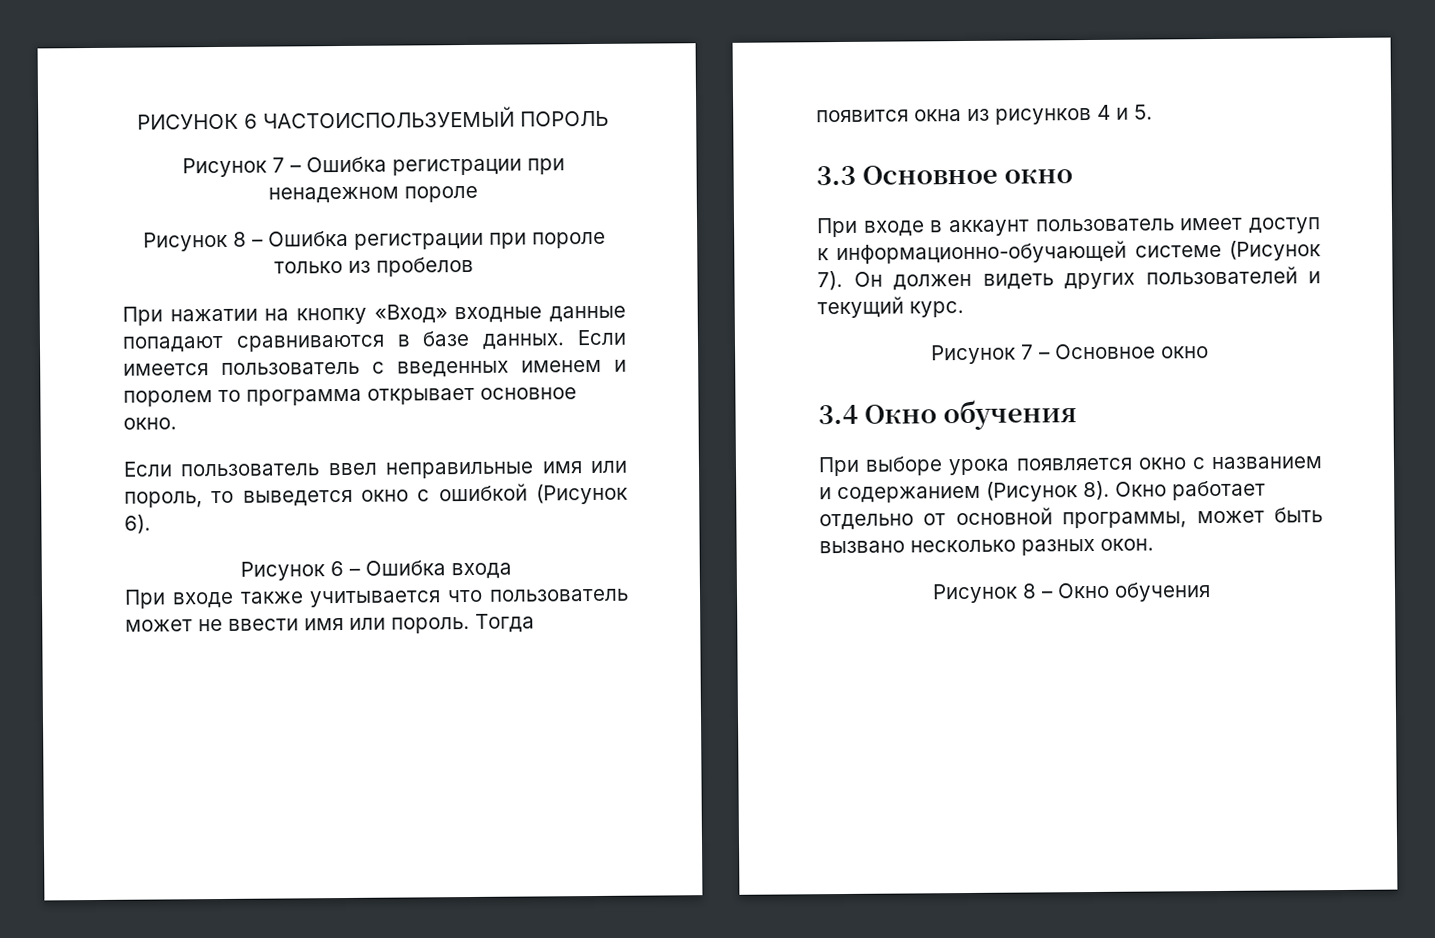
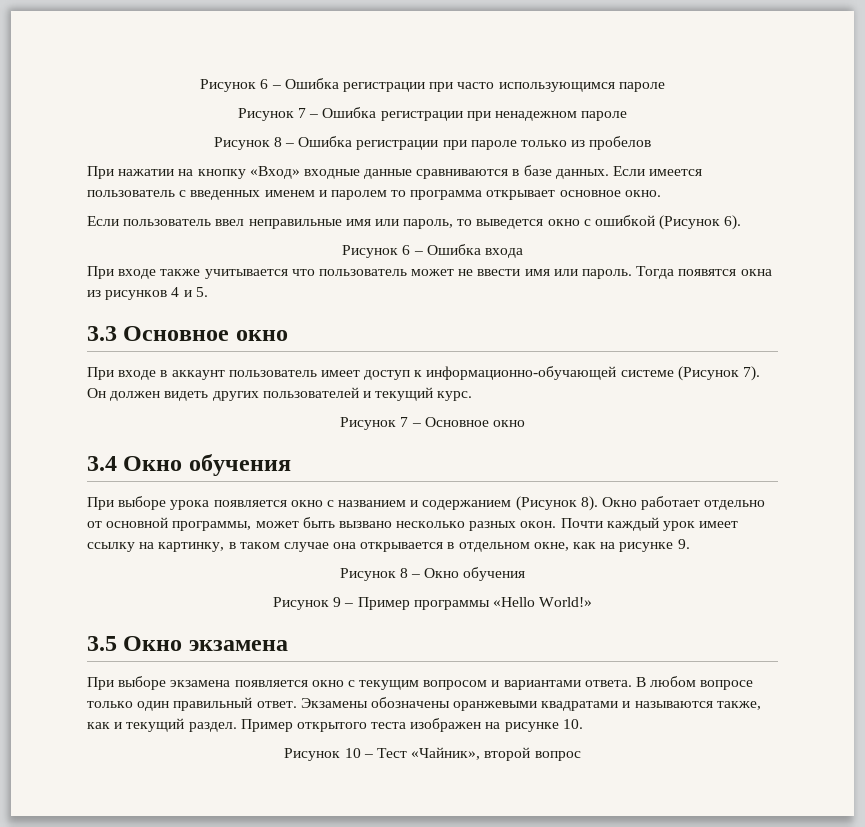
[137,106,609,130] РИСУНОК 6 ЧАСТОИСПОЛЬЗУЕМЫЙ ПОРОЛЬ -> [200,78,665,92] Рисунок 6 – Ошибка регистрации при часто использующимся пароле
[404,185,478,203] пороле -> [581,111,628,121] пароле
[531,231,606,249] пороле -> [470,140,517,150] пароле
[122,335,224,353] попадают -> (413, 174) none
[123,390,213,407] поролем -> [330,190,387,200] паролем
[124,491,203,508] пороль, -> [403,219,454,229] пароль,
[391,613,535,634] [816,109,909,123] пороль. Тогда появится -> [582,266,737,279] пароль. Тогда появятся
(1154, 544) none -> [560,517,739,531] [87,539,690,552] Почти каждый урок имеет ссылку на картинку, в таком случае она открывается в отдельном окне, как на рисунке 9.
(1211, 592) none -> [272,597,593,610] [87,636,288,651] [87,676,754,690] [87,697,761,711] [87,718,583,732] [284,747,581,761] // Рисунок 9 – Пример программы «Hello World!» // 3.5 Окно экзамена // При выборе экзамена появляется окно с текущим вопросом и вариантами ответа. В любом вопросе только один правильный ответ. Экзамены обозначены оранжевыми квадратами и называются также, как и текущий раздел. Пример открытого теста изображен на рисунке 10. // Рисунок 10 – Тест «Чайник», второй вопрос

